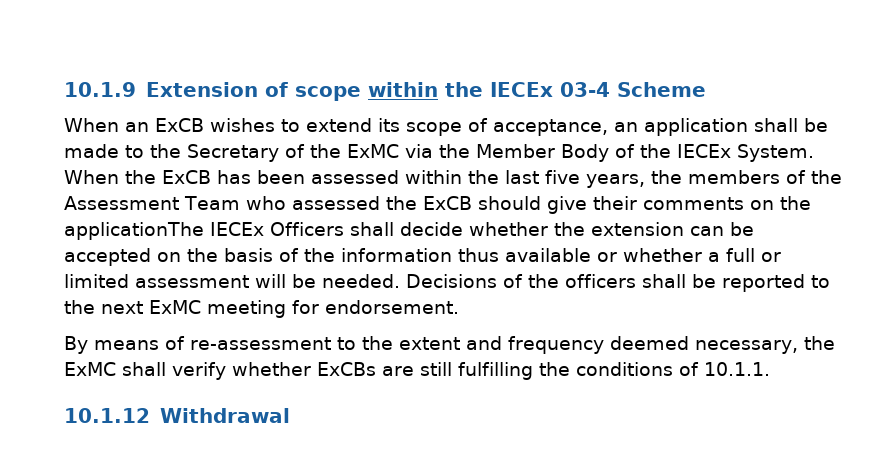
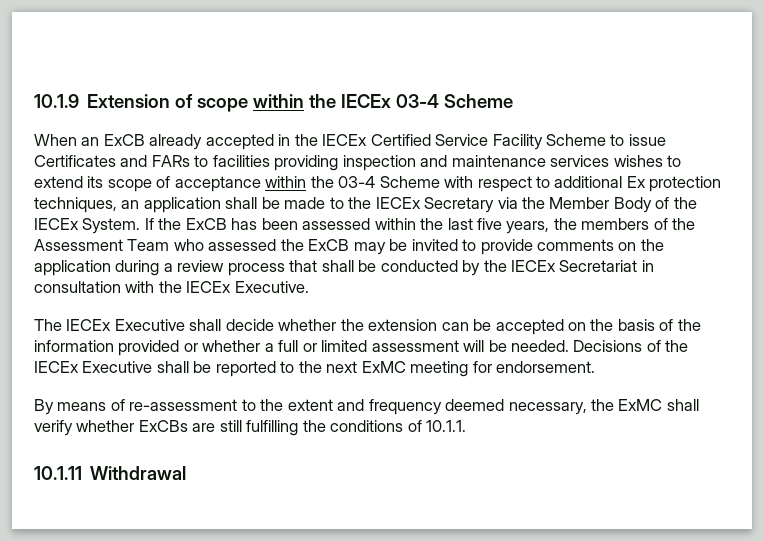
(204, 125) none -> [149,134,666,150] [34,155,610,171] already accepted in the IECEx Certified Service Facility Scheme to issue Certificates and FARs to facilities providing inspection and maintenance services
[493,119,608,136] acceptance, -> [174,176,722,192] [34,197,117,213] acceptance within the 03-4 Scheme with respect to additional Ex protection techniques,
[187,144,399,162] Secretary of the ExMC -> [375,197,495,213] IECEx Secretary
[64,170,119,184] When -> [144,218,154,230] If
[477,196,811,214] [64,222,344,240] should give their comments on the applicationThe IECEx Officers -> [353,239,664,255] [34,260,654,276] [34,281,309,293] [34,319,185,331] may be invited to provide comments on the application during a review process that shall be conducted by the IECEx Secretariat in consultation with the IECEx Executive. // The IECEx Executive
[458,248,591,262] thus available -> [118,340,180,356] provided
[565,274,636,288] officers -> [34,361,153,373] IECEx Executive
[64,408,150,423] 10.1.12 -> [34,466,82,480] 10.1.11

